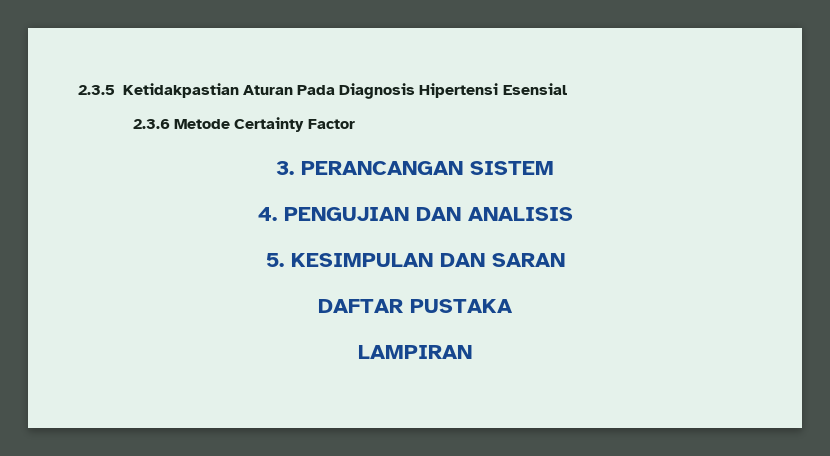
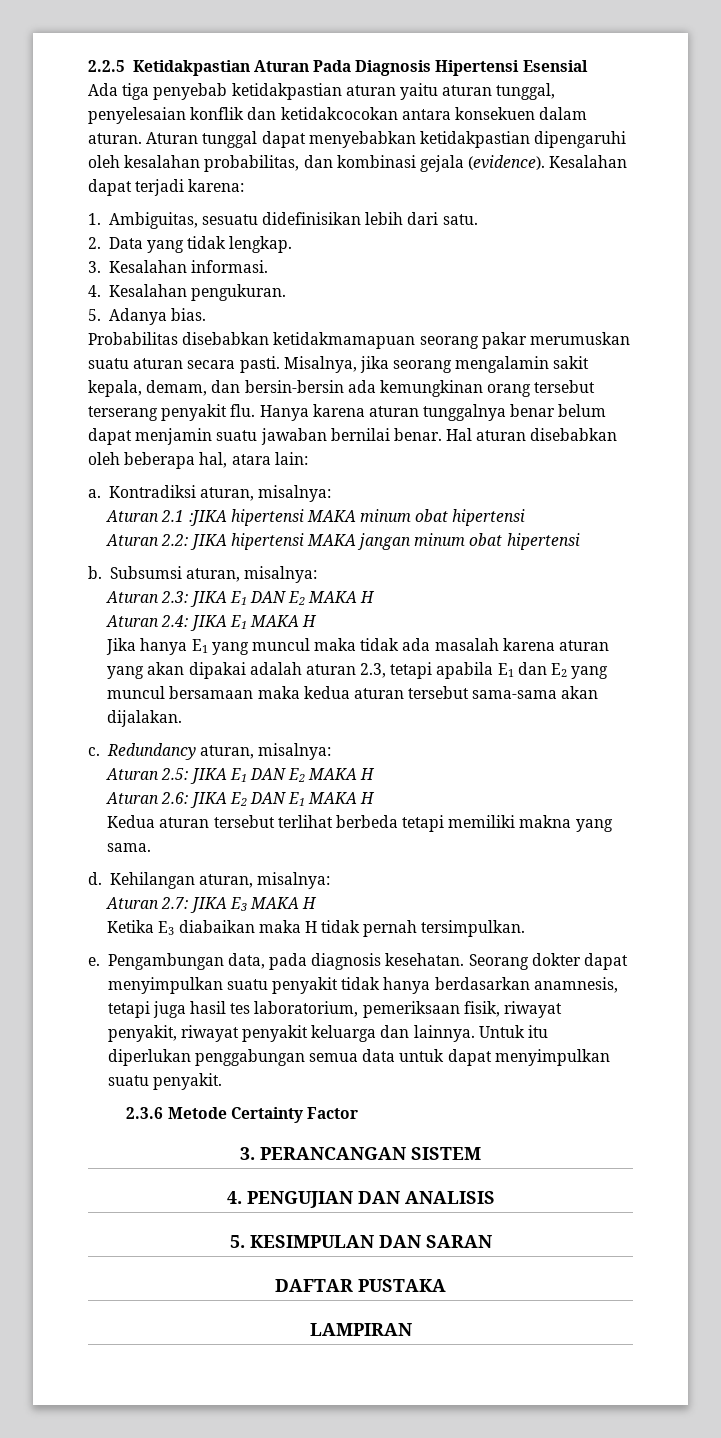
[78,85,115,95] 2.3.5 -> [88,60,125,72] 2.2.5
(567, 89) none -> [88,83,556,100] [88,107,588,124] [88,131,627,148] [88,155,628,172] [88,179,245,196] [88,212,478,229] [88,236,293,253] [88,260,268,273] [88,284,286,301] [88,308,206,325] [88,332,630,349] [88,356,590,373] [88,380,596,397] [88,404,607,421] [88,428,618,445] [88,452,308,469] [88,485,332,502] [106,509,526,526] [106,533,580,550] [88,566,318,583] [106,591,376,607] [106,615,318,631] [106,638,610,655] [107,662,609,679] [107,686,599,699] [107,710,183,727] [88,743,332,760] [106,768,376,784] [106,792,376,808] [107,815,613,832] [107,843,152,852] [88,872,331,889] [106,897,318,913] [107,920,526,937] [88,953,629,970] [107,977,618,994] [107,1001,563,1018] [107,1025,549,1042] [107,1049,610,1066] [107,1073,222,1090] // Ada tiga penyebab ketidakpastian aturan yaitu aturan tunggal, penyelesaian konflik dan ketidakcocokan antara konsekuen dalam aturan. Aturan tunggal dapat menyebabkan ketidakpastian dipengaruhi oleh kesalahan probabilitas, dan kombinasi gejala (evidence). Kesalahan dapat terjadi karena: // 1. Ambiguitas, sesuatu didefinisikan lebih dari satu. // 2. Data yang tidak lengkap. // 3. Kesalahan informasi. // 4. Kesalahan pengukuran. // 5. Adanya bias. // Probabilitas disebabkan ketidakmamapuan seorang pakar merumuskan suatu aturan secara pasti. Misalnya, jika seorang mengalamin sakit kepala, demam, dan bersin-bersin ada kemungkinan orang tersebut terserang penyakit flu. Hanya karena aturan tunggalnya benar belum dapat menjamin suatu jawaban bernilai benar. Hal aturan disebabkan oleh beberapa hal, atara lain: // a. Kontradiksi aturan, misalnya: // Aturan 2.1 :JIKA hipertensi MAKA minum obat hipertensi // Aturan 2.2: JIKA hipertensi MAKA jangan minum obat hipertensi // b. Subsumsi aturan, misalnya: // Aturan 2.3: JIKA E1 DAN E2 MAKA H // Aturan 2.4: JIKA E1 MAKA H // Jika hanya E1 yang muncul maka tidak ada masalah karena aturan yang akan dipakai adalah aturan 2.3, tetapi apabila E1 dan E2 yang muncul bersamaan maka kedua aturan tersebut sama-sama akan dijalakan. // c. Redundancy aturan, misalnya: // Aturan 2.5: JIKA E1 DAN E2 MAKA H // Aturan 2.6: JIKA E2 DAN E1 MAKA H // Kedua aturan tersebut terlihat berbeda tetapi memiliki makna yang sama. // d. Kehilangan aturan, misalnya: // Aturan 2.7: JIKA E3 MAKA H // Ketika E3 diabaikan maka H tidak pernah tersimpulkan. // e. Pengambungan data, pada diagnosis kesehatan. Seorang dokter dapat menyimpulkan suatu penyakit tidak hanya berdasarkan anamnesis, tetapi juga hasil tes laboratorium, pemeriksaan fisik, riwayat penyakit, riwayat penyakit keluarga dan lainnya. Untuk itu diperlukan penggabungan semua data untuk dapat menyimpulkan suatu penyakit.

